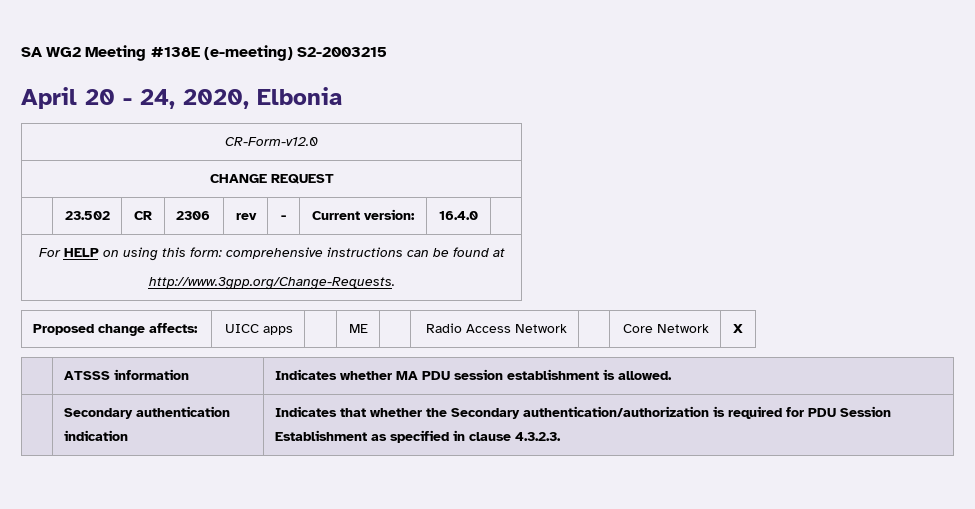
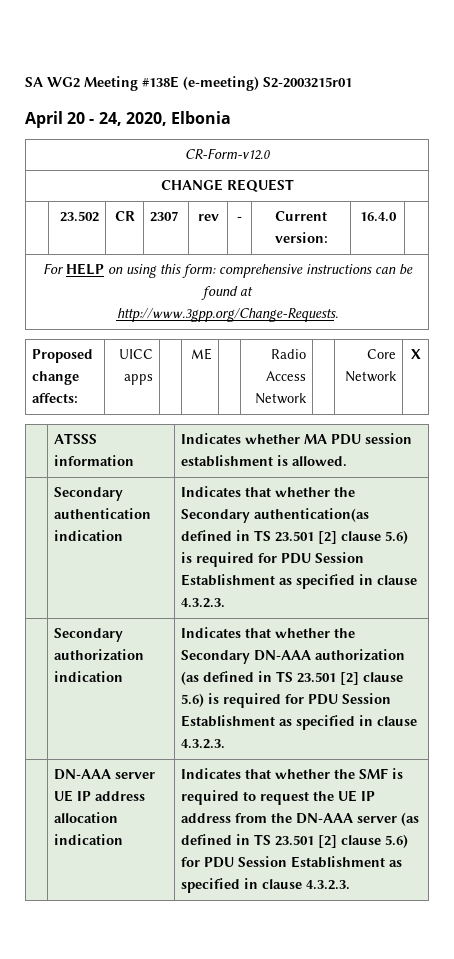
[296,47,387,57] S2-2003215 -> [263,77,352,88] S2-2003215r01
[175,211,210,220] 2306 -> [150,211,179,222] 2307
[522,406,709,417] authentication/authorization -> [254,508,370,522] [181,530,409,544] authentication(as defined in TS 23.501 [2] clause 5.6)
(561, 436) none -> [54,628,124,642] [54,649,145,661] [54,671,124,682] [181,627,356,638] [181,649,406,664] [181,671,404,685] [181,693,392,708] [181,715,418,730] [181,739,226,749] [54,769,156,780] [54,790,146,802] [54,812,119,823] [54,834,124,845] [181,768,404,779] [181,790,376,805] [181,812,420,826] [181,834,409,848] [181,856,403,868] [181,878,351,893] // | Secondary authorization indication | Indicates that whether the Secondary DN-AAA authorization (as defined in TS 23.501 [2] clause 5.6) is required for PDU Session Establishment as specified in clause 4.3.2.3. // | DN-AAA server UE IP address allocation indication | Indicates that whether the SMF is required to request the UE IP address from the DN-AAA server (as defined in TS 23.501 [2] clause 5.6) for PDU Session Establishment as specified in clause 4.3.2.3.

